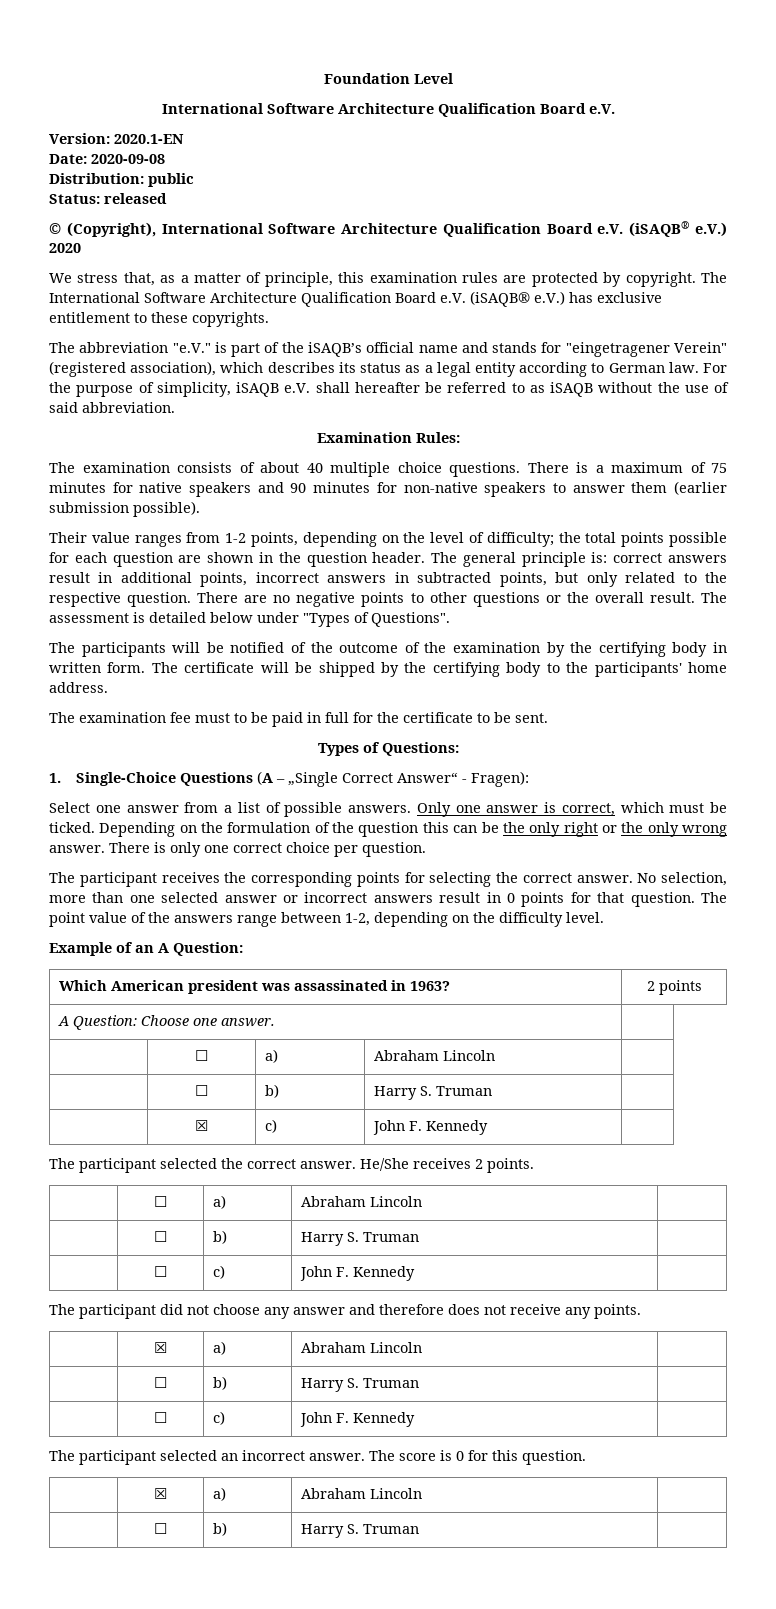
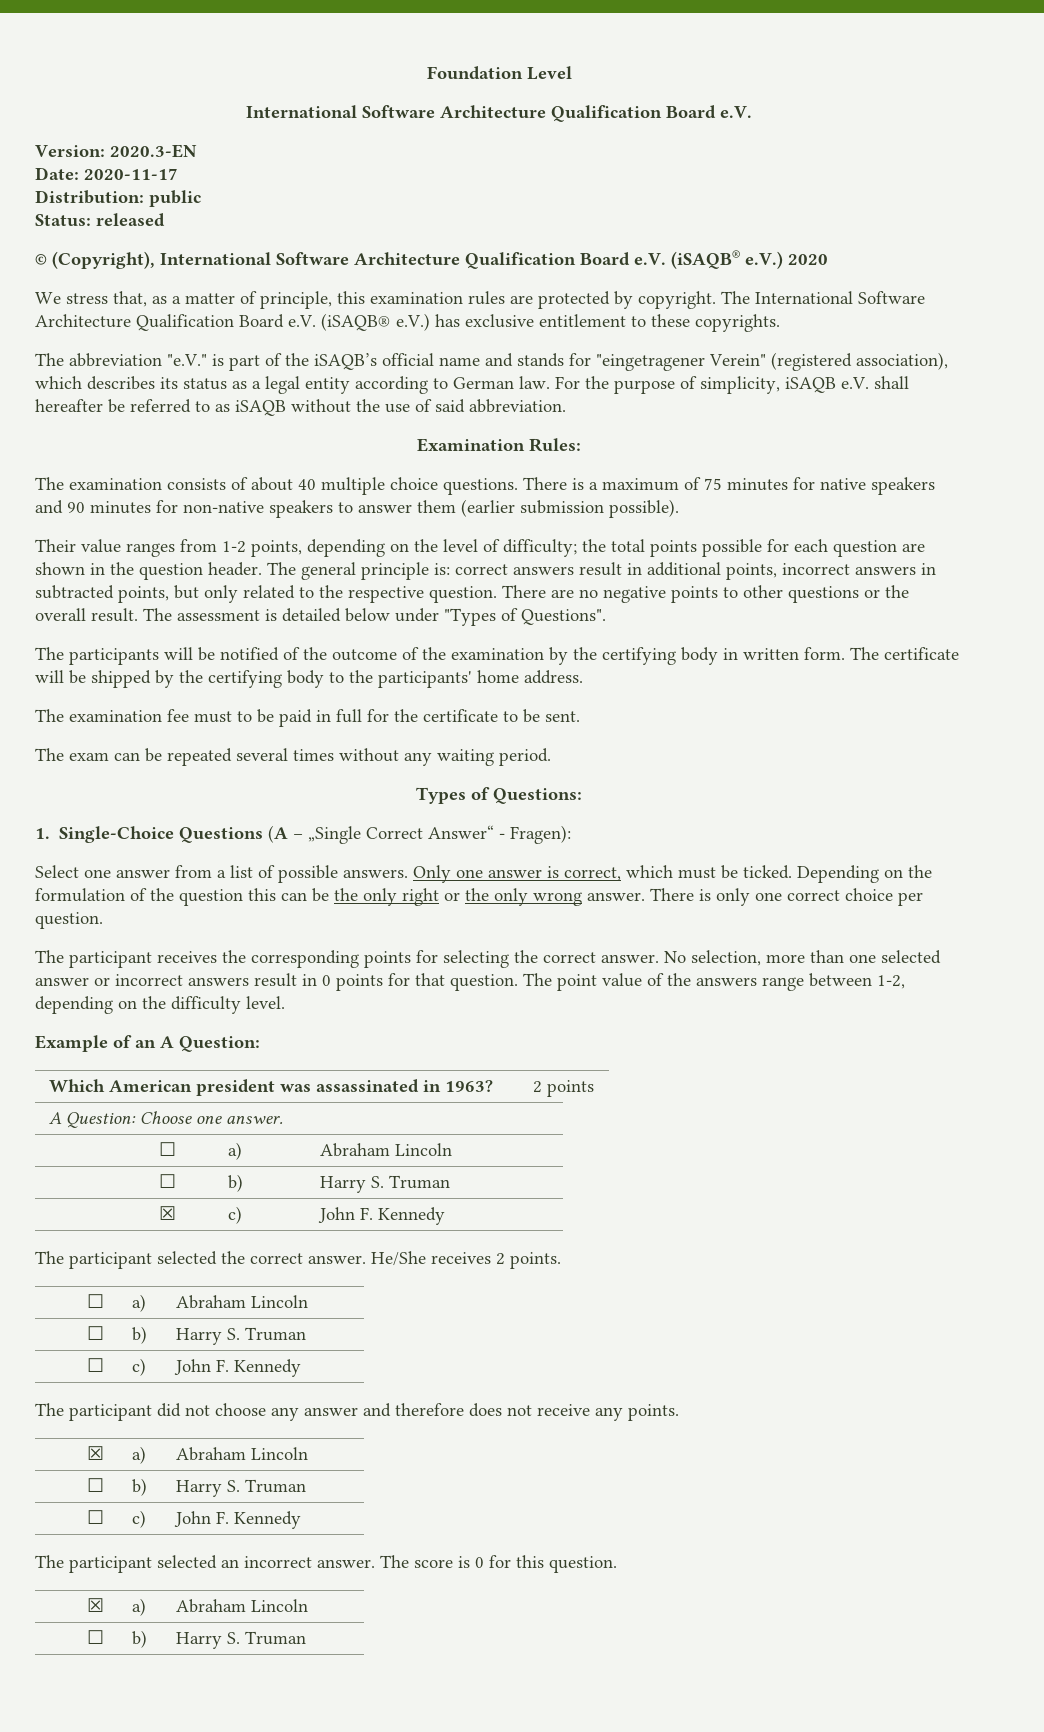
[114,134,184,144] 2020.1-EN -> [110,144,197,158] 2020.3-EN
[91,154,165,164] 2020-09-08 -> [84,168,178,180] 2020-11-17
(548, 718) none -> [35,748,551,766] // The exam can be repeated several times without any waiting period.

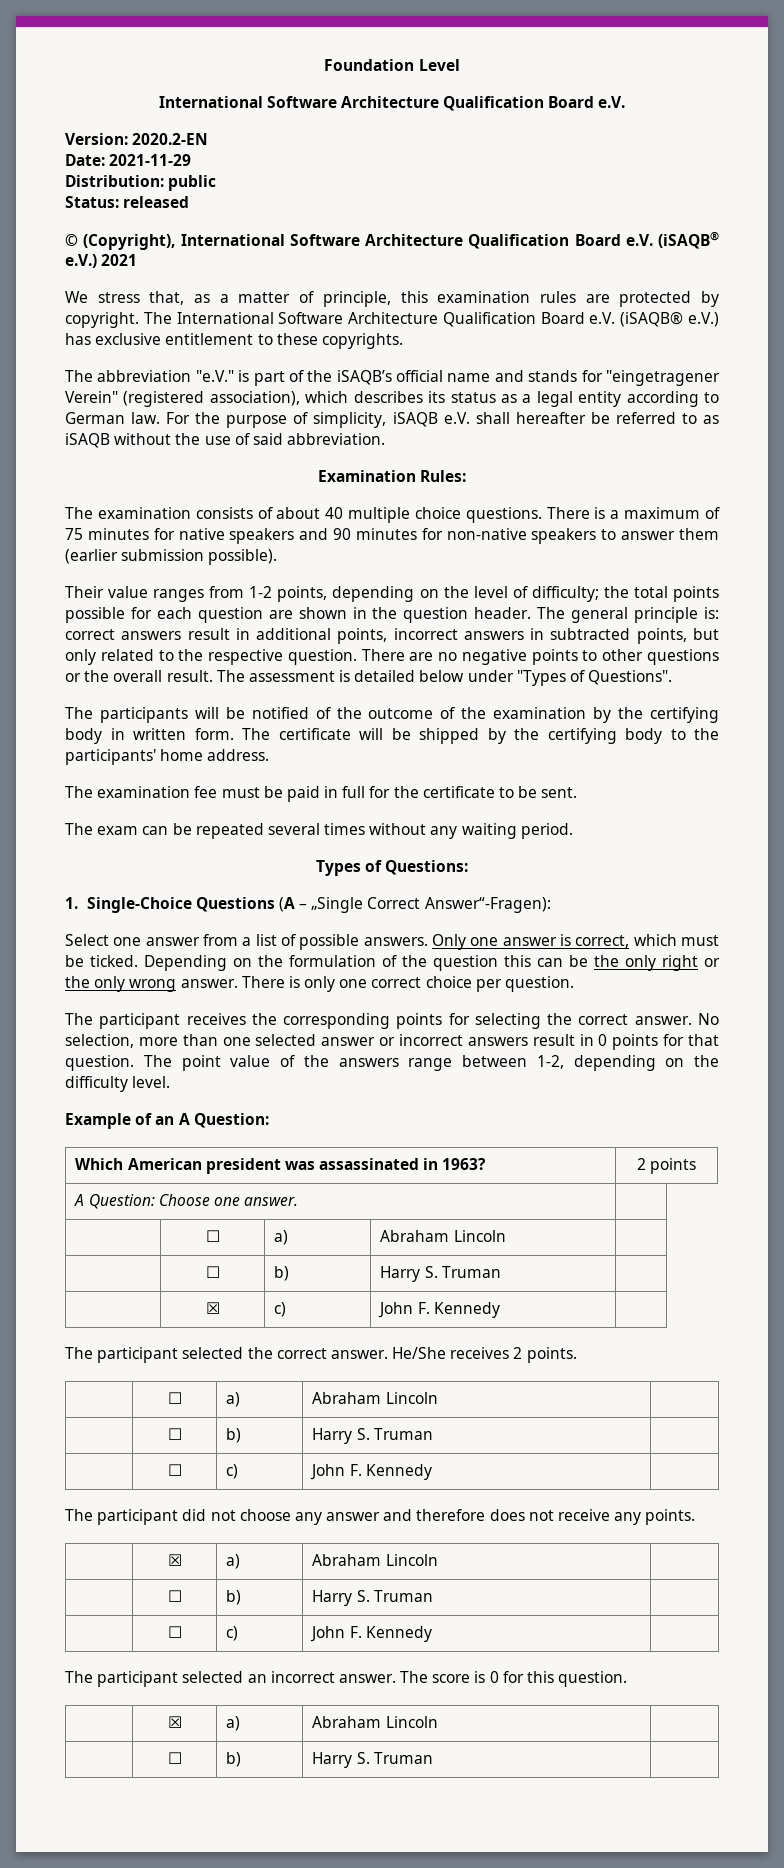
[110,144,197,158] 2020.3-EN -> [132,133,209,145] 2020.2-EN
[84,168,178,180] 2020-11-17 -> [109,154,192,166] 2021-11-29
[788,254,828,265] 2020 -> [101,254,138,266] 2021
[237,711,252,722] to -> (260, 792) none
[428,825,572,844] Answer“ - Fragen): -> [424,897,551,913] Answer“-Fragen):

